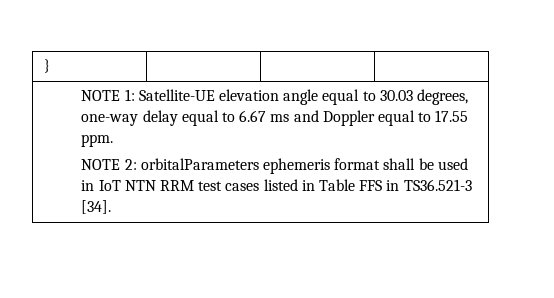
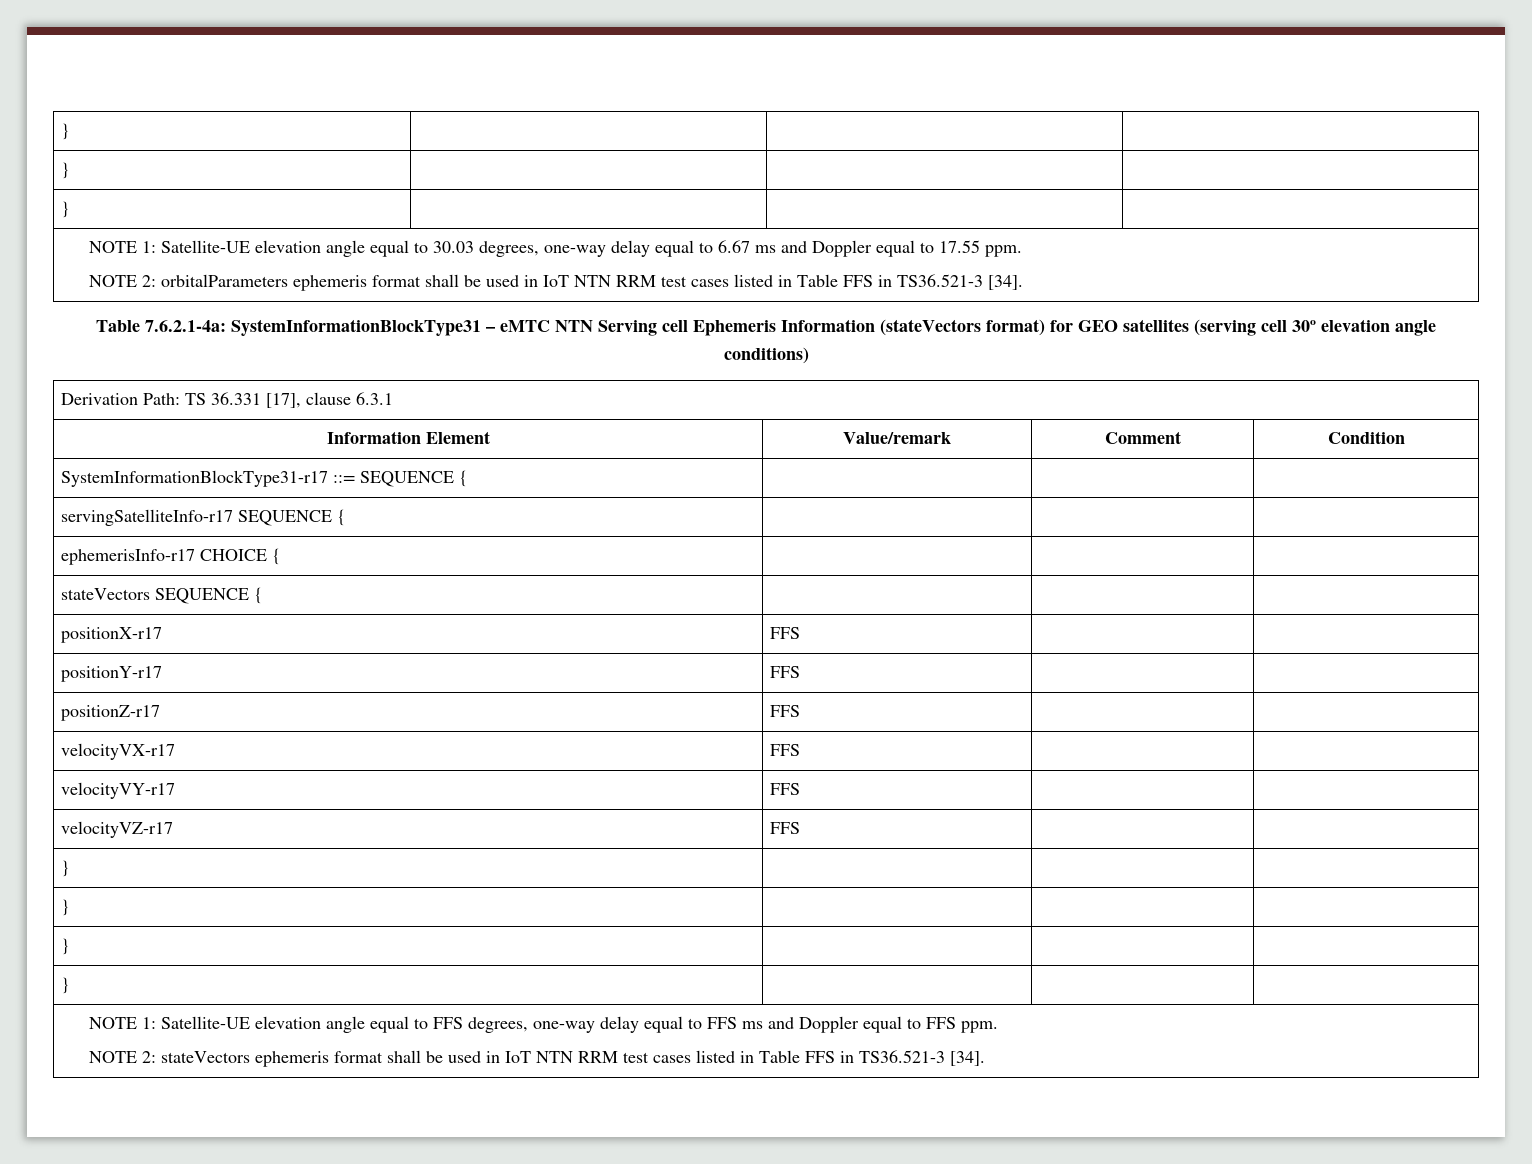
[43,59,50,73] } | | | -> [61,123,71,140] [61,162,71,179] [61,201,71,218] } | | | // } | | | // } | | |
(112, 207) none -> [96,319,1436,336] [723,347,809,364] [61,392,394,408] [326,431,490,444] [843,432,951,444] [1104,431,1181,444] [1327,431,1405,444] [61,470,469,487] [61,509,347,526] [61,548,282,565] [61,587,264,604] [61,627,163,643] [770,627,801,639] [61,666,163,682] [770,666,801,678] [61,705,161,721] [770,705,801,717] [61,743,176,760] [770,744,801,756] [61,782,176,799] [770,783,801,795] [61,821,174,838] [770,822,801,834] [61,860,71,877] [61,899,71,916] [61,938,71,955] [61,977,71,994] [89,1016,999,1033] [89,1050,986,1067] // Table 7.6.2.1-4a: SystemInformationBlockType31 – eMTC NTN Serving cell Ephemeris Information (stateVectors format) for GEO satellites (serving cell 30º elevation angle conditions) // Derivation Path: TS 36.331 [17], clause 6.3.1 // Information Element | Value/remark | Comment | Condition // SystemInformationBlockType31-r17 ::= SEQUENCE { | | | // servingSatelliteInfo-r17 SEQUENCE { | | | // ephemerisInfo-r17 CHOICE { | | | // stateVectors SEQUENCE { | | | // positionX-r17 | FFS | | // positionY-r17 | FFS | | // positionZ-r17 | FFS | | // velocityVX-r17 | FFS | | // velocityVY-r17 | FFS | | // velocityVZ-r17 | FFS | | // } | | | // } | | | // } | | | // } | | | // NOTE 1: Satellite-UE elevation angle equal to FFS degrees, one-way delay equal to FFS ms and Doppler equal to FFS ppm. // NOTE 2: stateVectors ephemeris format shall be used in IoT NTN RRM test cases listed in Table FFS in TS36.521-3 [34].

